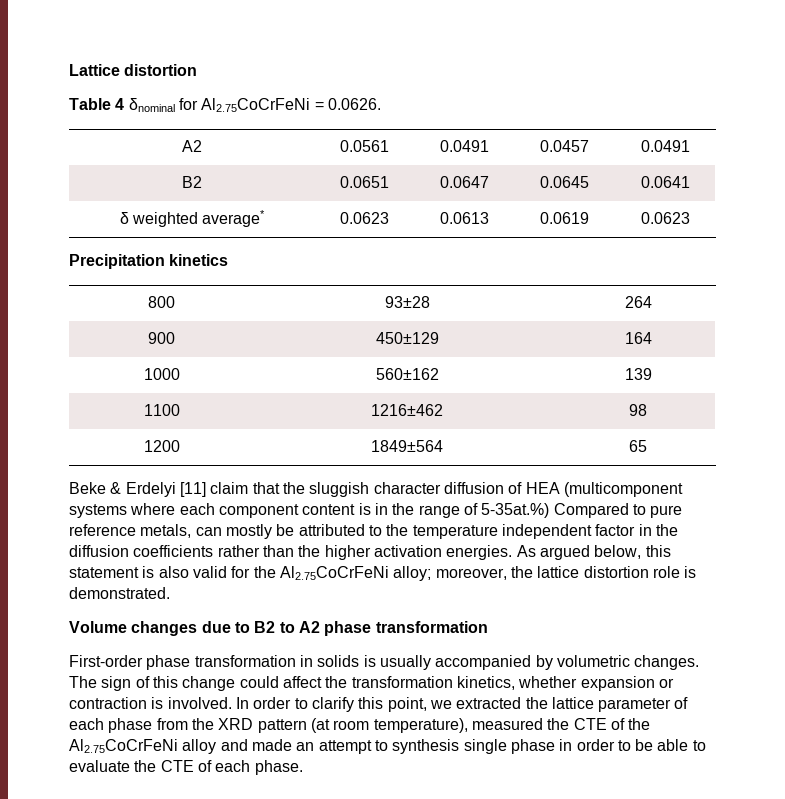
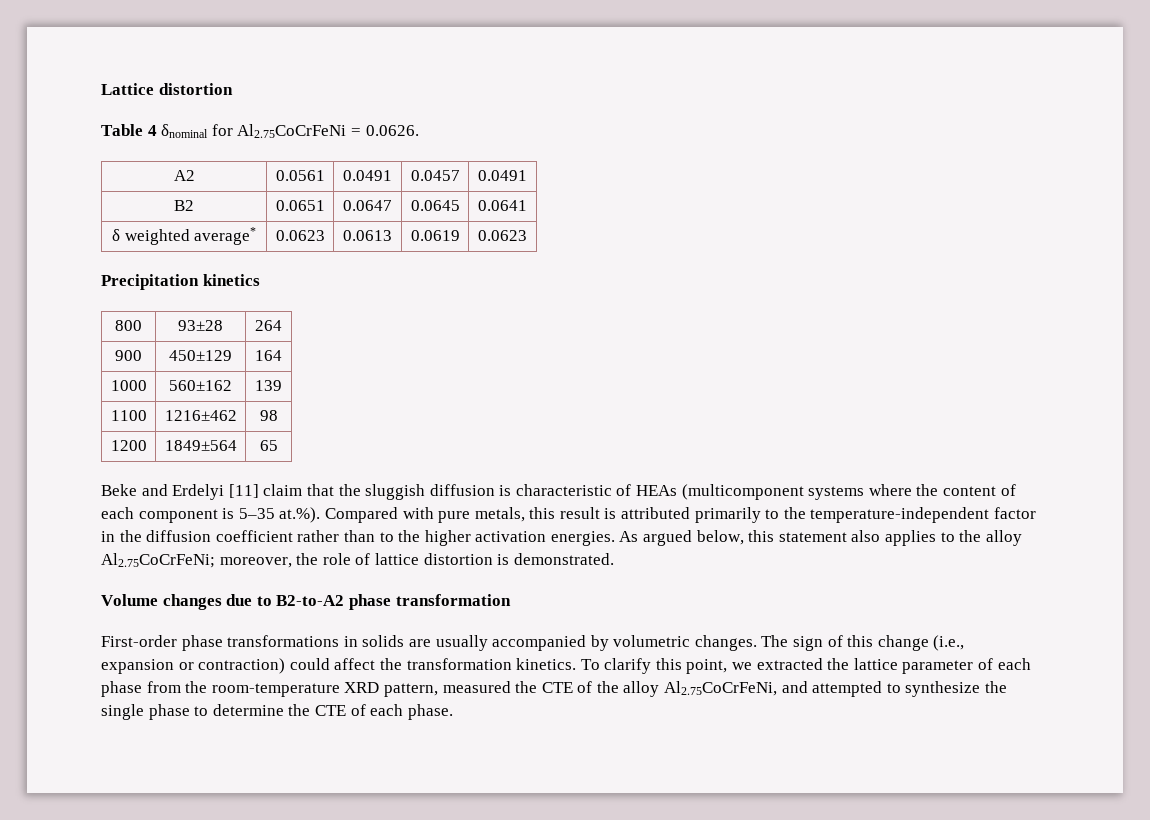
[110,482,122,494] & -> [141,484,168,496] and
[373,482,683,497] [69,503,683,518] [69,524,592,539] character diffusion of HEA (multicomponent systems where each component content is in the range of 5-35at.%) Compared to pure reference metals, can mostly be attributed to the temperature independent -> [429,484,1016,500] [101,507,990,523] diffusion is characteristic of HEAs (multicomponent systems where the content of each component is 5–35 at.%). Compared with pure metals, this result is attributed primarily to the temperature-independent
[133,545,214,557] coefficients -> [215,530,293,542] coefficient
(294, 551) none -> [379,532,394,542] to
[142,566,533,581] is also valid for the Al2.75CoCrFeNi alloy; moreover, the -> [851,530,1022,546] [101,553,371,568] also applies to the alloy Al2.75CoCrFeNi; moreover, the role of
[652,566,680,578] role -> (493, 559) none
[254,621,320,633] B2 to A2 -> [276,595,345,606] B2-to-A2
[194,655,296,667] transformation -> [227,635,340,647] transformations
[363,655,376,667] is -> [408,639,431,647] are
[239,676,674,691] [69,697,308,709] could affect the transformation kinetics, whether expansion or contraction is involved. In order to -> [933,635,965,651] [101,658,600,674] (i.e., expansion or contraction) could affect the transformation kinetics. To
[218,718,468,733] XRD pattern (at room temperature), -> [211,682,438,697] room-temperature XRD pattern,
[69,739,706,754] [69,760,130,772] Al2.75CoCrFeNi alloy and made an attempt to synthesis single phase in order to be able to evaluate -> [623,681,1008,697] [101,704,284,720] alloy Al2.75CoCrFeNi, and attempted to synthesize the single phase to determine

